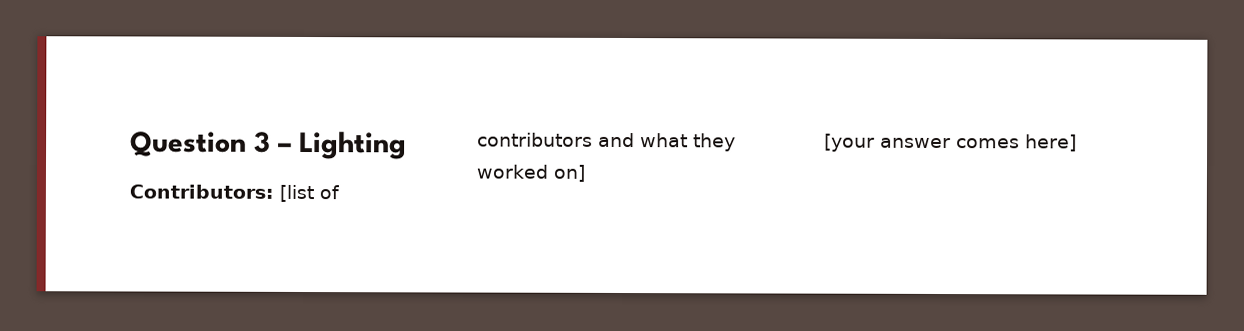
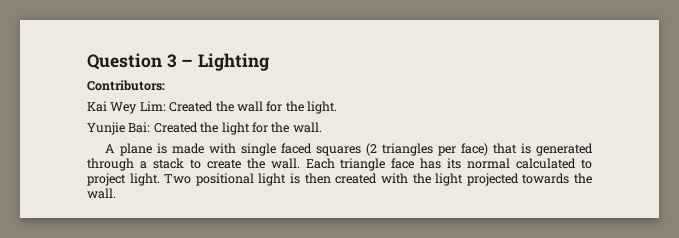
[279,184,340,203] [477,132,736,152] [476,164,586,182] [824,133,1077,152] [list of contributors and what they worked on] // [your answer comes here] -> [87,101,337,114] [87,122,322,135] [105,143,593,156] [87,158,592,171] [87,173,593,186] [87,188,116,199] // Kai Wey Lim: Created the wall for the light. // Yunjie Bai: Created the light for the wall. // A plane is made with single faced squares (2 triangles per face) that is generated through a stack to create the wall. Each triangle face has its normal calculated to project light. Two positional light is then created with the light projected towards the wall.

